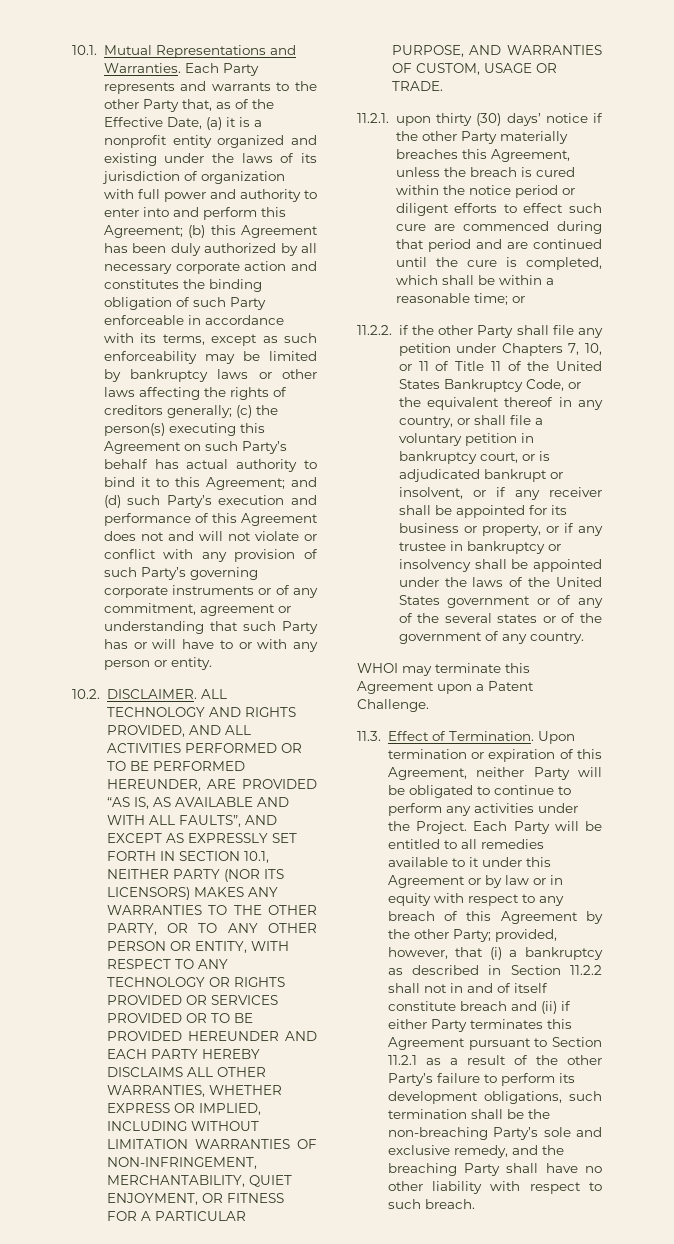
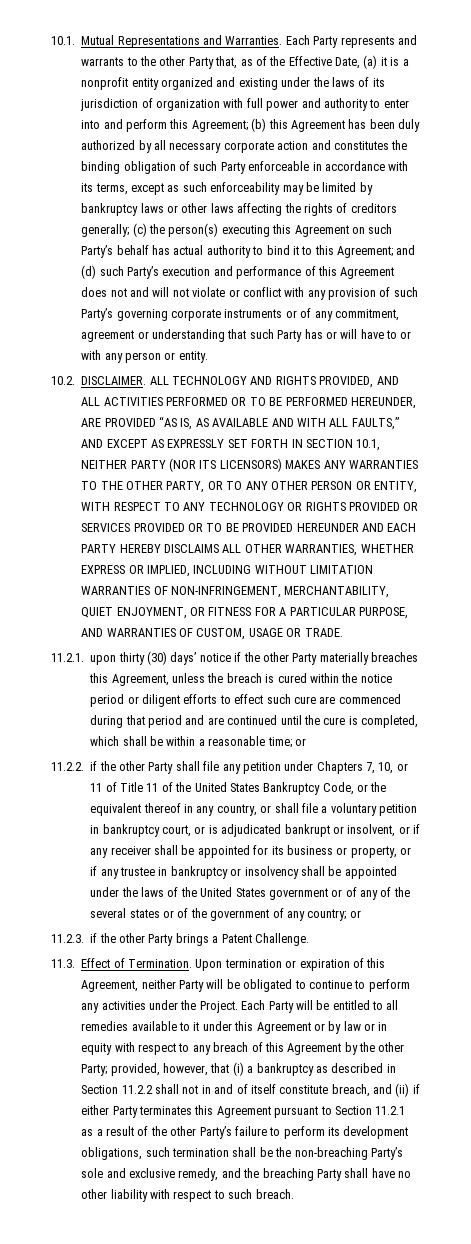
[178,815,241,827] FAULTS”, -> [351,417,399,430] FAULTS,”
[529,632,584,644] [357,663,530,676] [357,681,472,694] country. // WHOI may terminate this Agreement upon -> [307,909,361,921] [51,933,209,946] country; or // 11.2.3. if the other Party brings
[459,1001,507,1011] breach -> [331,1084,370,1097] breach,

